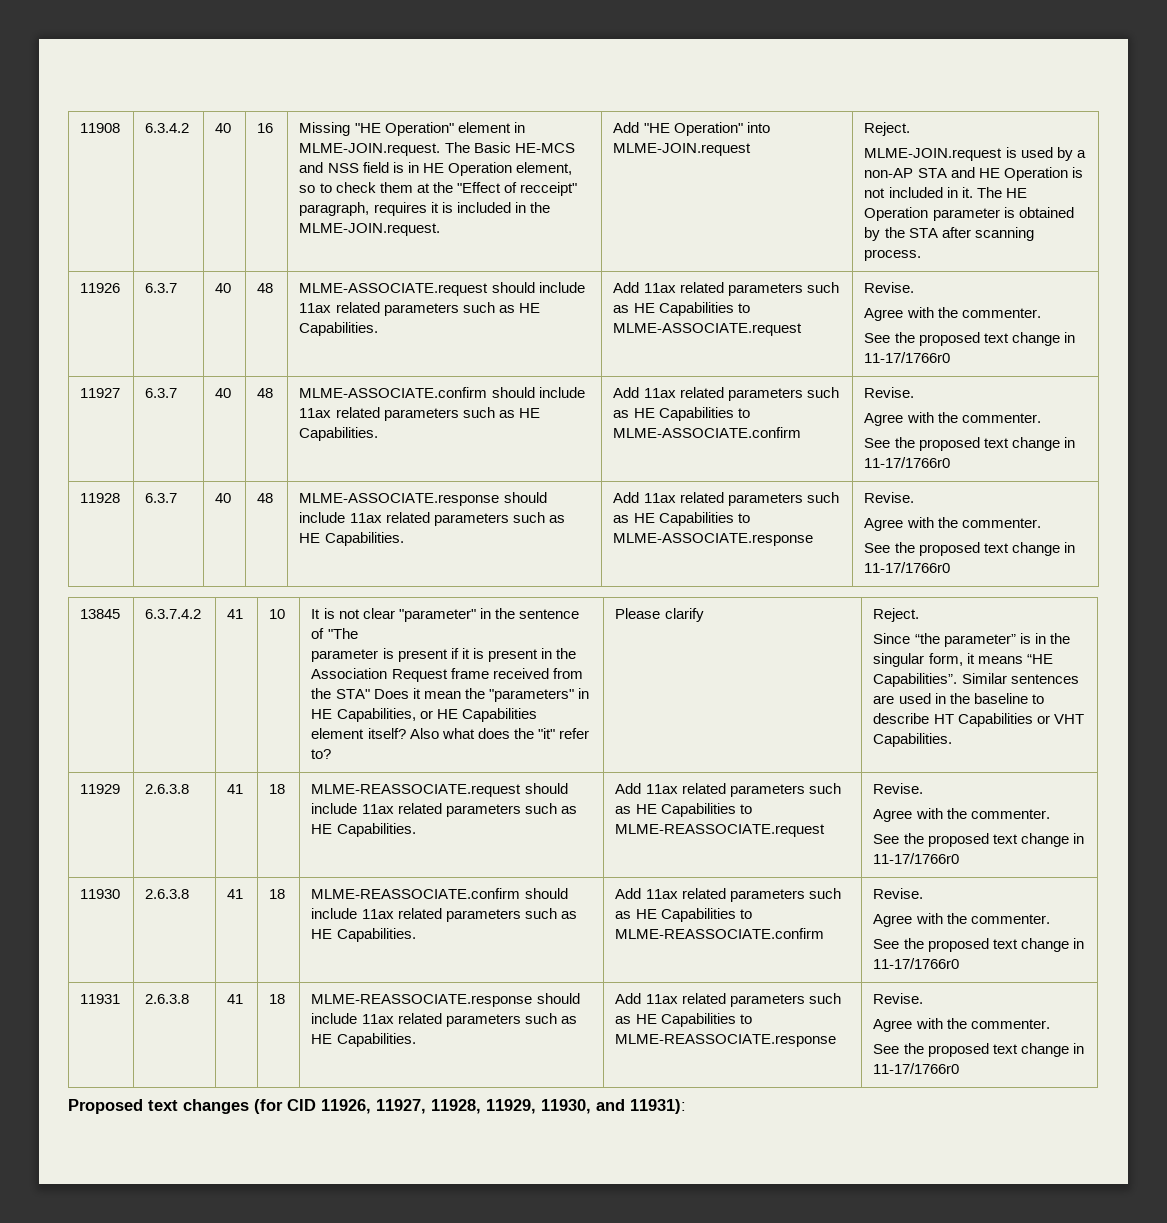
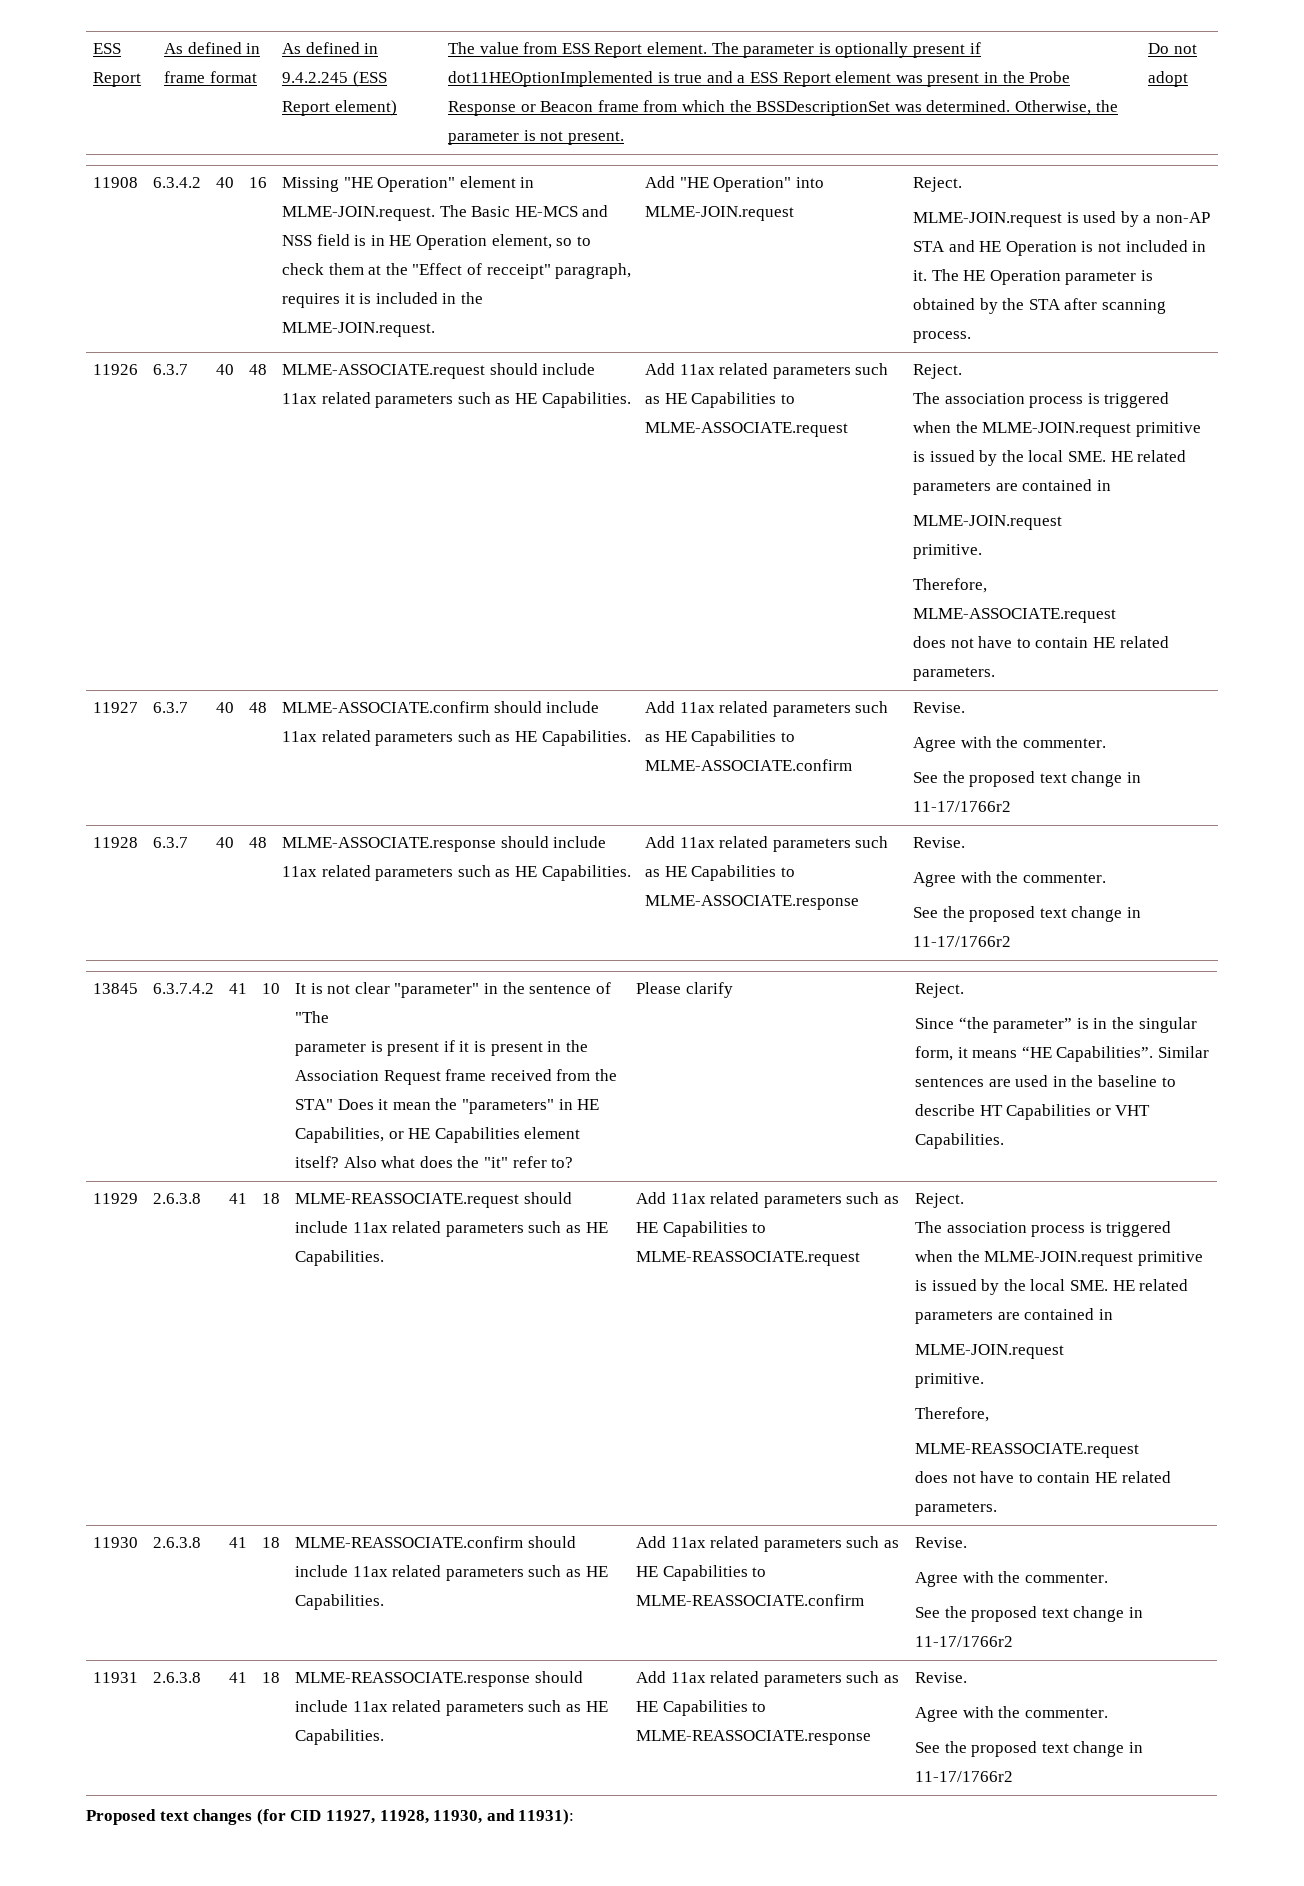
(80, 128) none -> [93,43,122,54] [93,72,142,87] [164,42,261,54] [164,71,257,83] [282,42,379,54] [282,71,387,87] [282,100,397,116] [448,42,981,58] [448,71,1071,87] [448,100,1118,116] [448,130,624,145] [1148,43,1197,54] [1148,71,1189,87] ESS Report | As defined in frame format | As defined in 9.4.2.245 (ESS Report element) | The value from ESS Report element. The parameter is optionally present if dot11HEOptionImplemented is true and a ESS Report element was present in the Probe Response or Beacon frame from which the BSSDescriptionSet was determined. Otherwise, the parameter is not present. | Do not adopt //
[864,282,915,293] [864,307,1041,321] [864,332,1075,346] [864,352,951,363] Revise. // Agree with the commenter. // See the proposed text change in 11-17/1766r0 -> [913,364,963,379] [913,392,1170,408] [913,421,1201,437] [913,450,1187,466] [913,479,1111,495] [913,515,1063,530] [913,544,983,559] [913,578,988,593] [913,608,1117,623] [913,636,1169,648] [913,667,996,681] Reject. // The association process is triggered when the MLME-JOIN.request primitive is issued by the local SME. HE related parameters are contained in // MLME-JOIN.request // primitive. // Therefore, // MLME-ASSOCIATE.request // does not have to contain HE related parameters.
[864,457,951,468] 11-17/1766r0 -> [913,801,1012,812] 11-17/1766r2
[864,562,951,573] 11-17/1766r0 -> [913,936,1012,947] 11-17/1766r2
[873,783,924,794] [873,808,1050,822] [873,833,1084,847] [873,853,960,864] Revise. // Agree with the commenter. // See the proposed text change in 11-17/1766r0 -> [915,1193,965,1208] [915,1221,1172,1237] [915,1250,1203,1266] [915,1279,1189,1295] [915,1308,1113,1324] [915,1344,1065,1359] [915,1373,985,1388] [915,1407,990,1422] [915,1443,1140,1458] [915,1471,1171,1483] [915,1502,998,1516] Reject. // The association process is triggered when the MLME-JOIN.request primitive is issued by the local SME. HE related parameters are contained in // MLME-JOIN.request // primitive. // Therefore, // MLME-REASSOCIATE.request // does not have to contain HE related parameters.
[873,958,960,969] 11-17/1766r0 -> [915,1636,1014,1647] 11-17/1766r2
[873,1063,960,1074] 11-17/1766r0 -> [915,1771,1014,1782] 11-17/1766r2
[321,1099,371,1114] 11926, -> (322, 1815) none
[486,1099,536,1114] 11929, -> (429, 1817) none

